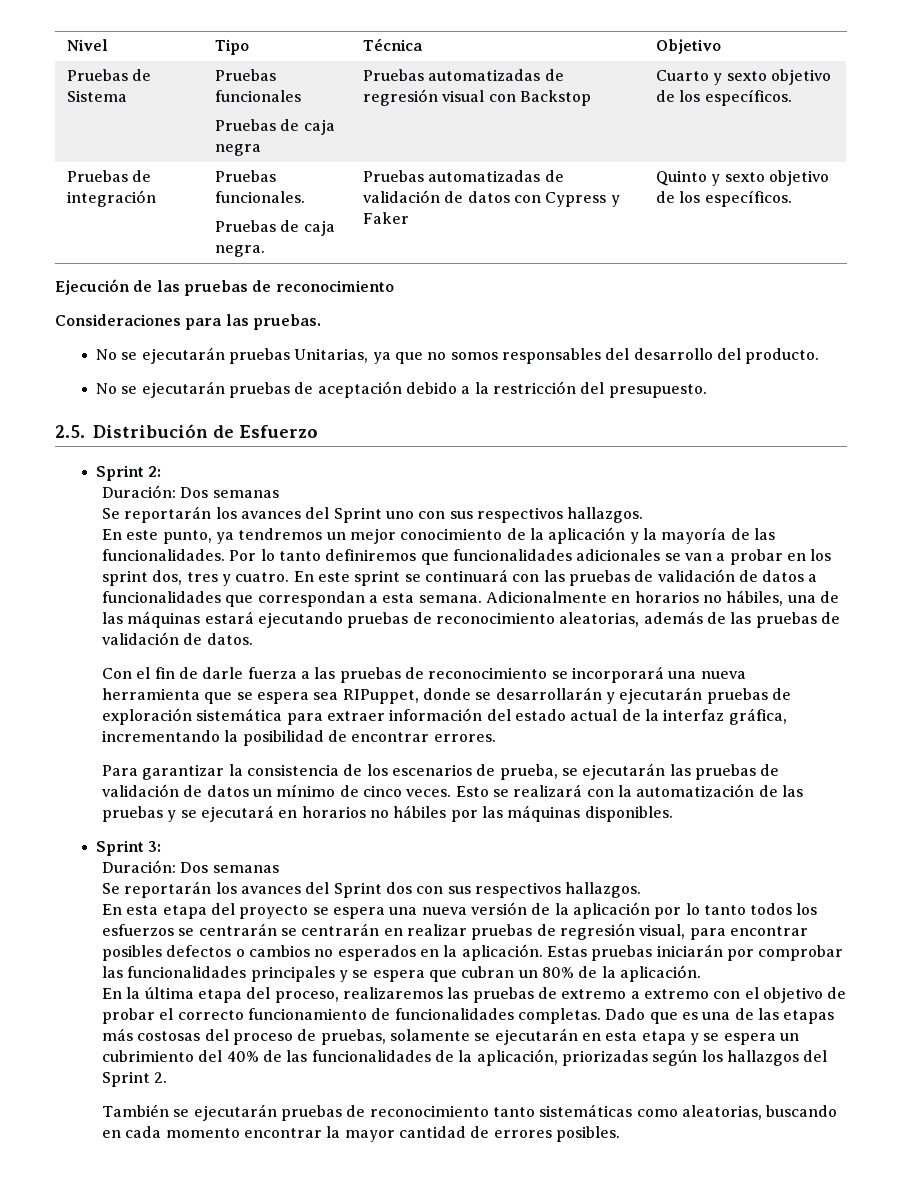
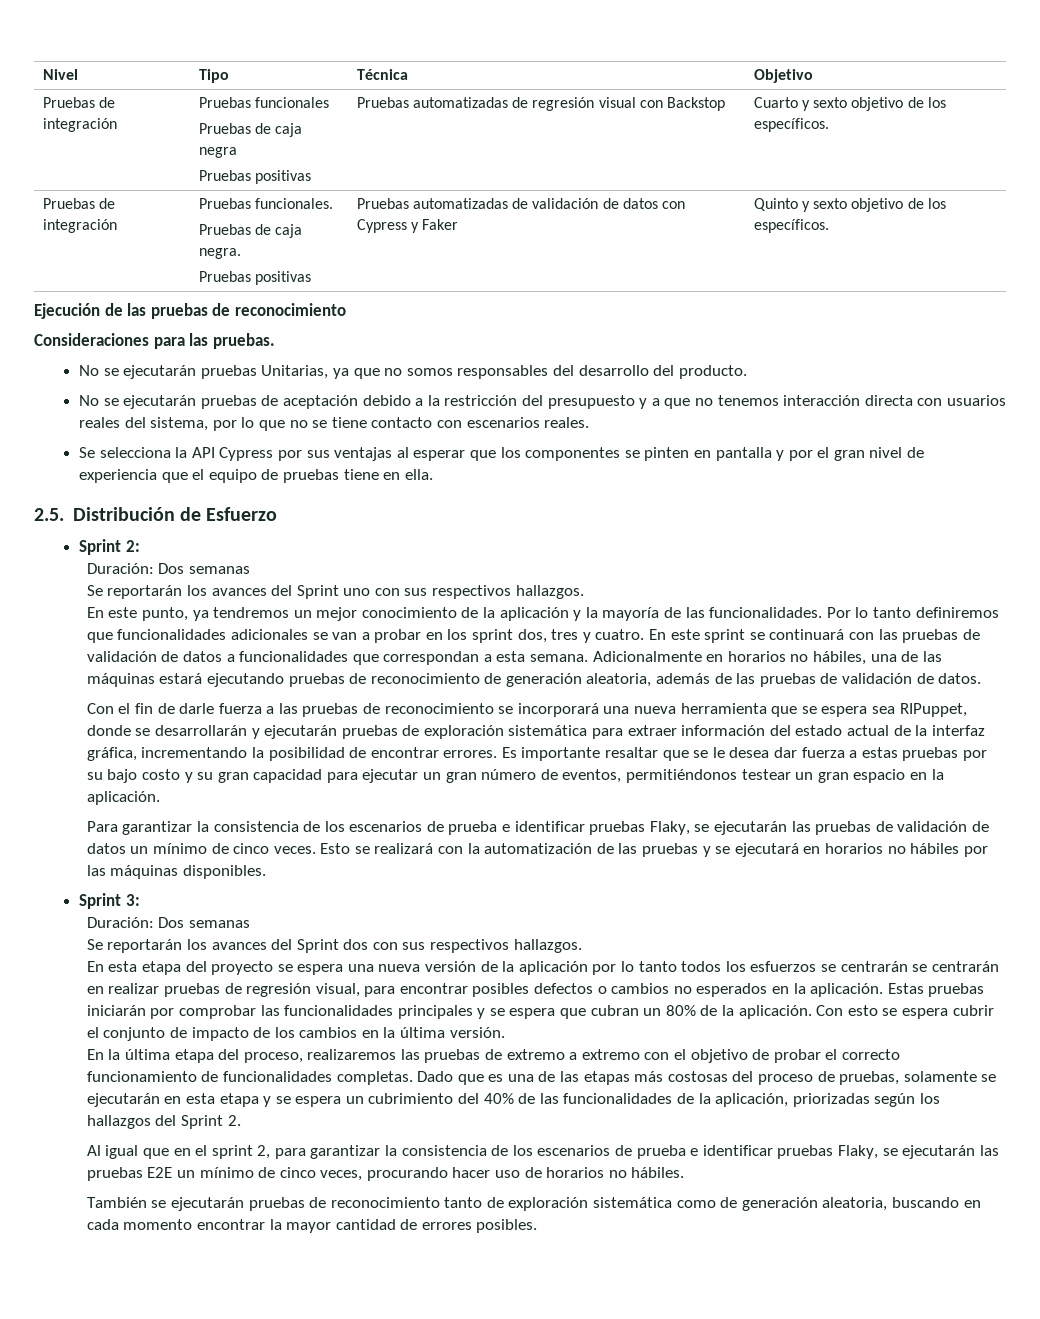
[67,90,128,102] Sistema -> [42,118,117,132] integración
(262, 150) none -> [198,170,312,184] // Pruebas positivas
(266, 251) none -> [198,271,312,285] // Pruebas positivas
[608,384,707,398] presupuesto. -> [547,395,1006,409] [79,417,590,431] [79,447,925,461] [79,469,433,483] presupuesto y a que no tenemos interacción directa con usuarios reales del sistema, por lo que no se tiene contacto con escenarios reales. // Se selecciona la API Cypress por sus ventajas al esperar que los componentes se pinten en pantalla y por el gran nivel de experiencia que el equipo de pruebas tiene en ella.
[559,612,640,627] aleatorias, -> [484,673,652,687] de generación aleatoria,
(496, 738) none -> [501,747,987,761] [86,769,944,783] [86,791,160,805] Es importante resaltar que se le desea dar fuerza a estas pruebas por su bajo costo y su gran capacidad para ejecutar un gran número de eventos, permitiéndonos testear un gran espacio en la aplicación.
[499,764,558,780] prueba, -> [448,821,690,835] prueba e identificar pruebas Flaky,
(701, 973) none -> [816,1005,994,1019] [86,1027,505,1041] Con esto se espera cubrir el conjunto de impacto de los cambios en la última versión.
(168, 1077) none -> [86,1145,999,1159] [86,1167,685,1181] // Al igual que en el sprint 2, para garantizar la consistencia de los escenarios de prueba e identificar pruebas Flaky, se ejecutarán las pruebas E2E un mínimo de cinco veces, procurando hacer uso de horarios no hábiles.
[539,1104,762,1120] sistemáticas como aleatorias, -> [486,1197,888,1211] de exploración sistemática como de generación aleatoria,

